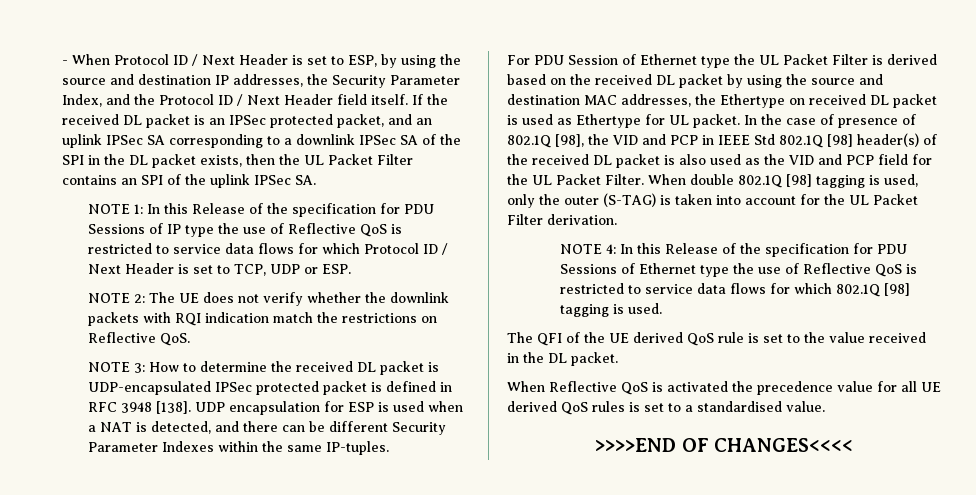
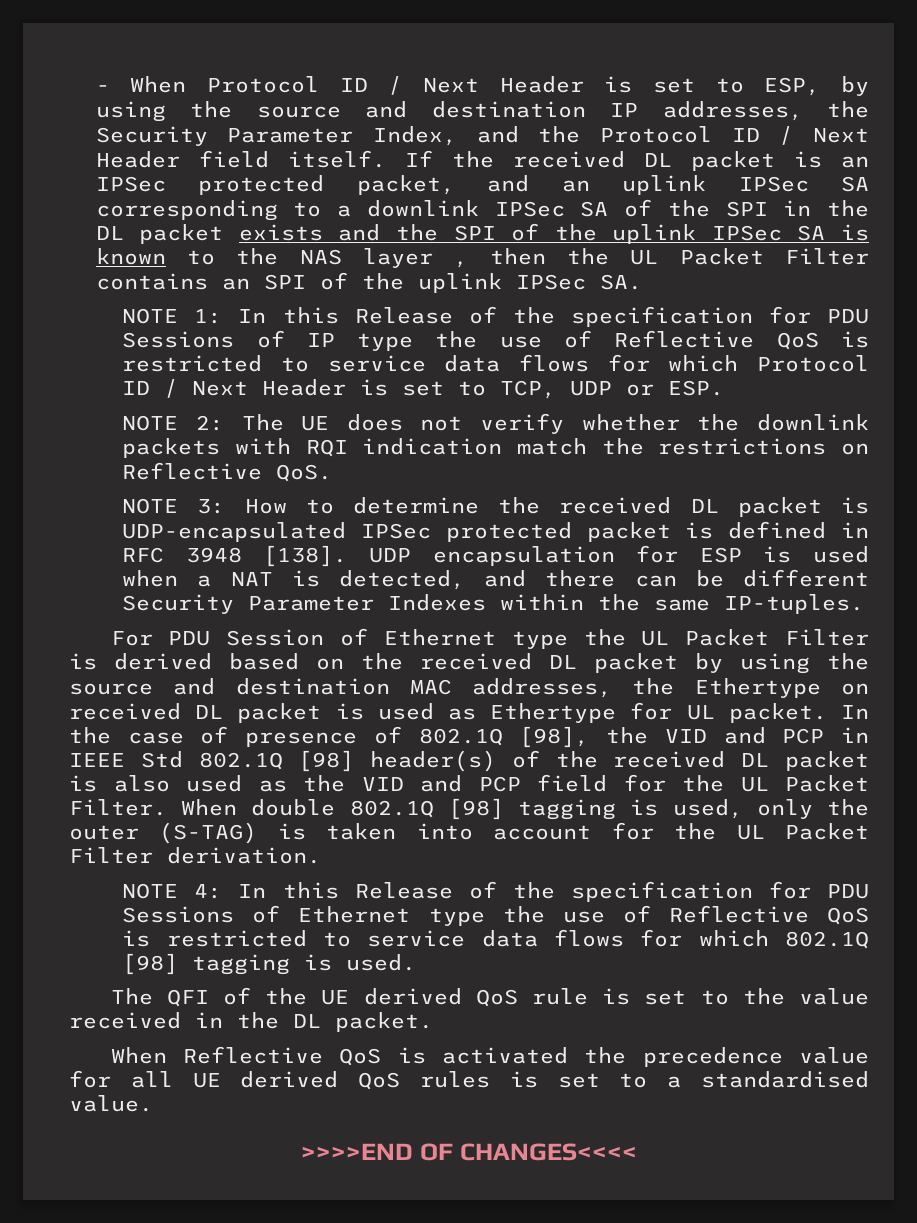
[199,155,242,167] exists, -> [238,223,869,244] [95,248,469,268] exists and the SPI of the uplink IPSec SA is known to the NAS layer ,

